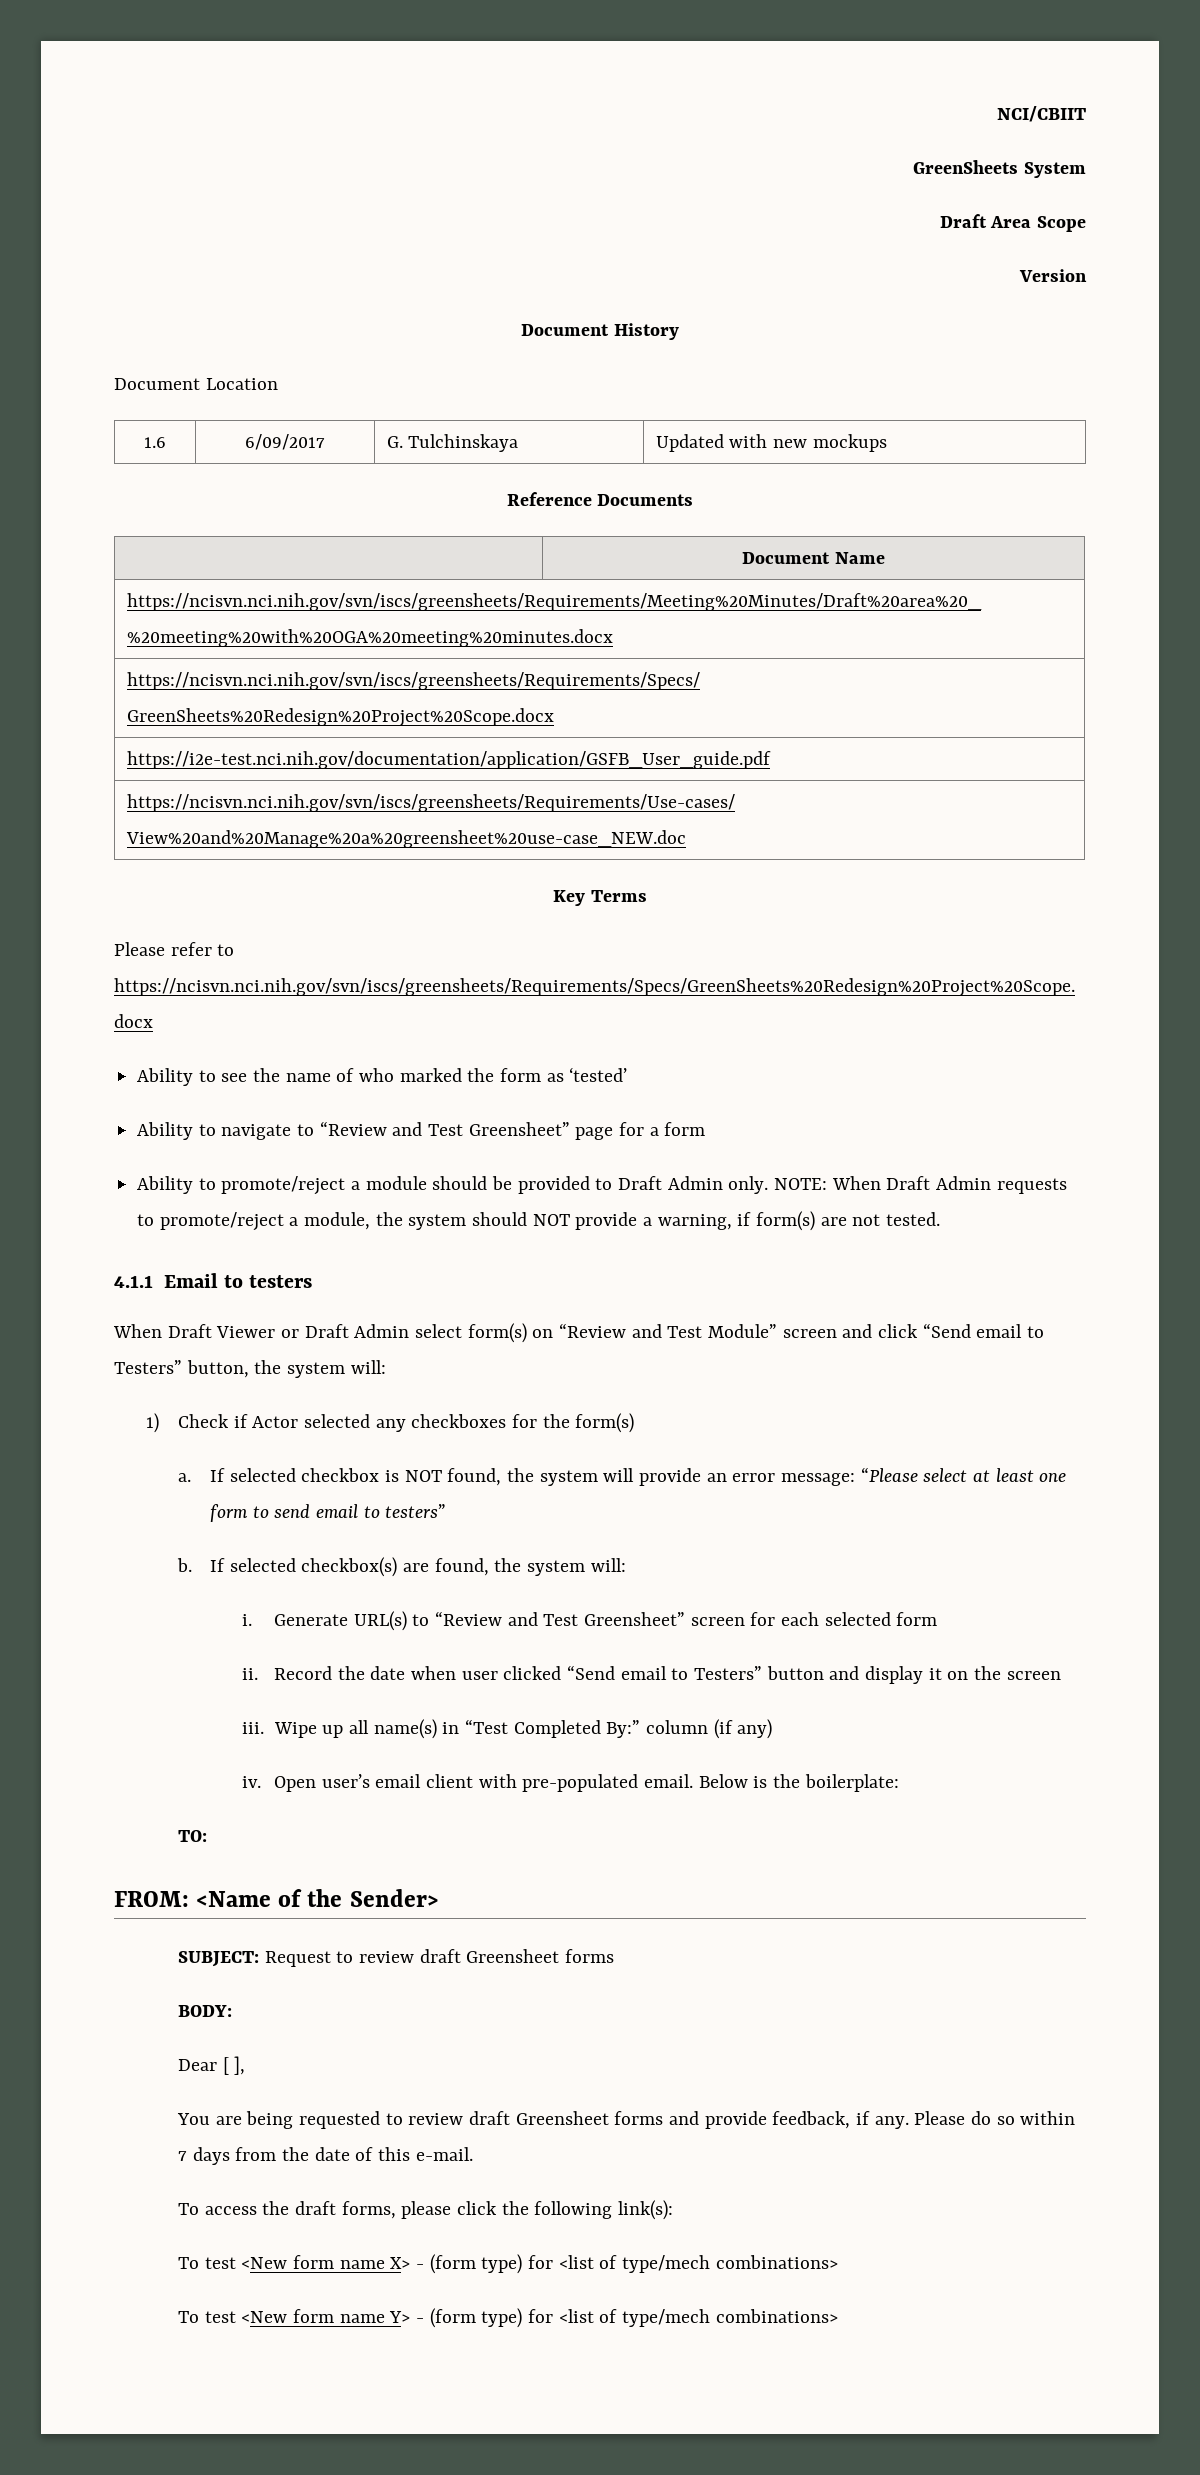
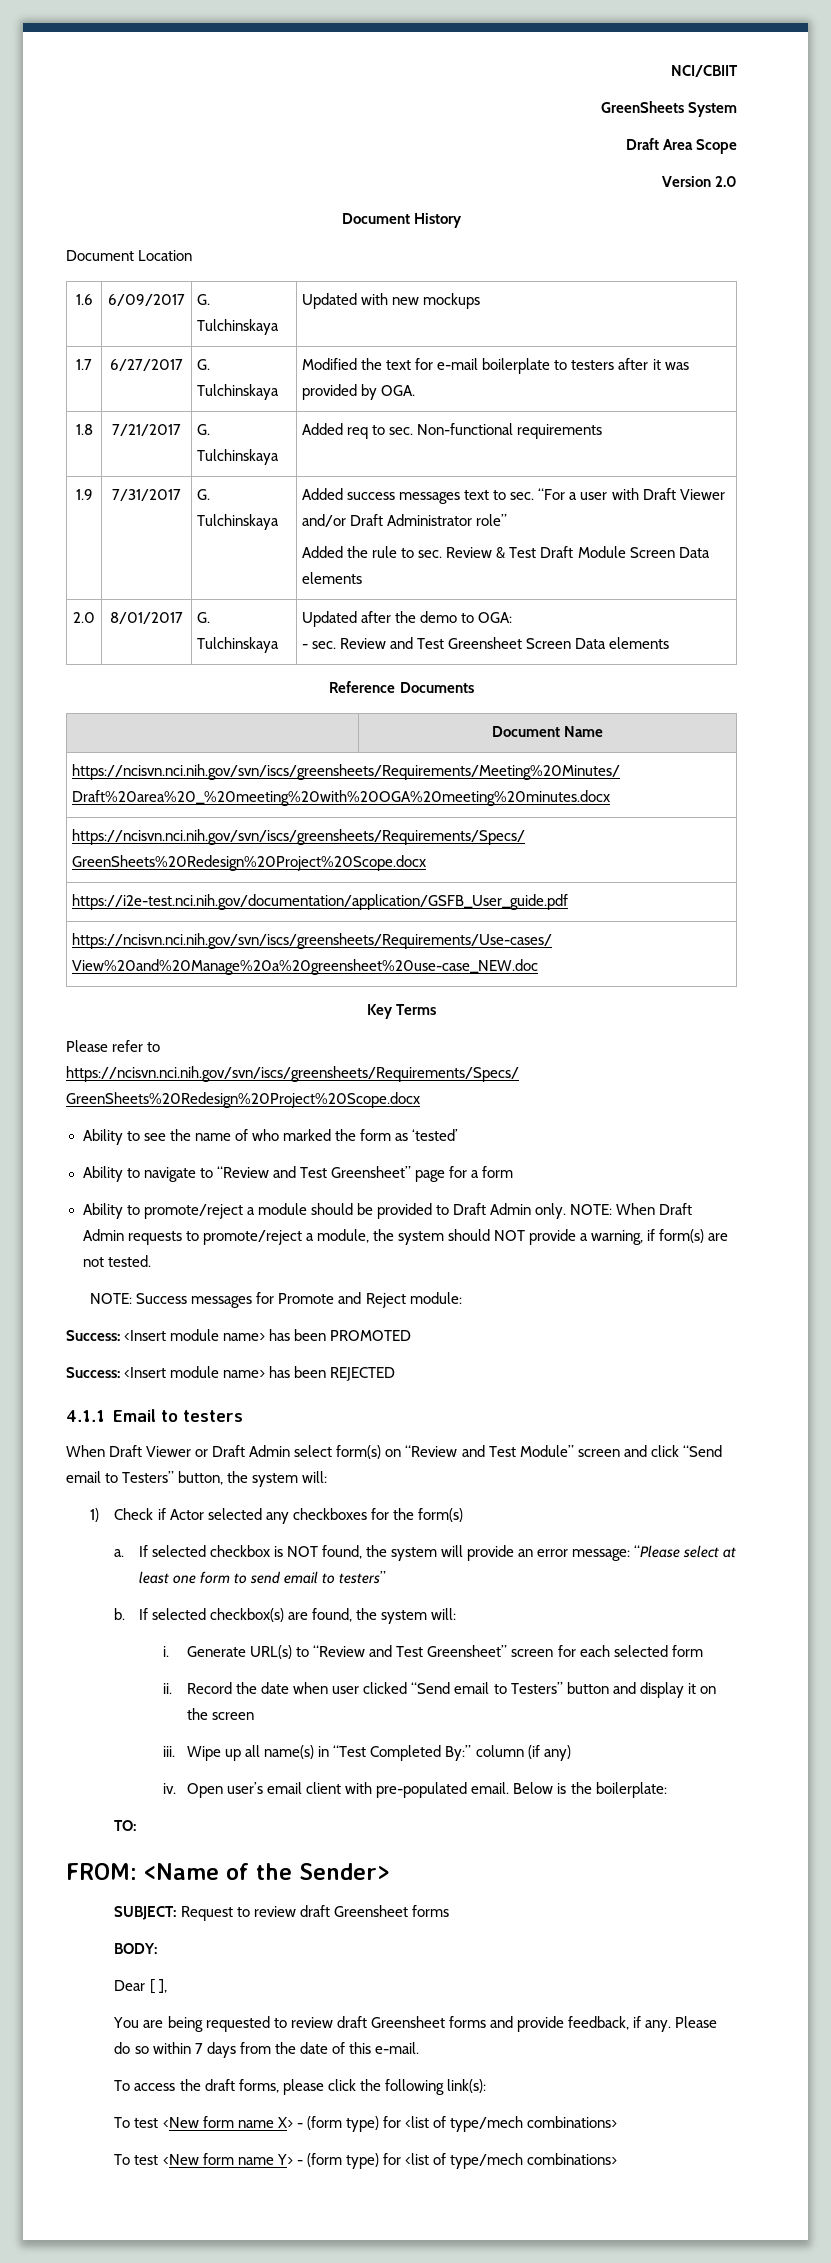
(1087, 275) none -> [715,176,737,187] 2.0
(887, 443) none -> [76,359,92,370] [110,359,183,371] [197,359,211,370] [197,384,280,400] [302,358,689,374] [302,384,416,400] [75,424,93,435] [112,424,181,436] [197,424,211,435] [197,449,280,465] [302,423,603,439] [75,489,93,500] [112,489,181,501] [197,489,211,500] [197,514,280,530] [302,488,725,504] [302,514,508,527] [302,546,710,559] [302,572,363,584] [73,612,95,623] [110,612,183,624] [197,612,211,623] [197,637,280,653] [302,611,513,627] [302,637,670,649] // 1.7 | 6/27/2017 | G. Tulchinskaya | Modified the text for e-mail boilerplate to testers after it was provided by OGA. // 1.8 | 7/21/2017 | G. Tulchinskaya | Added req to sec. Non-functional requirements // 1.9 | 7/31/2017 | G. Tulchinskaya | Added success messages text to sec. “For a user with Draft Viewer and/or Draft Administrator role” // Added the rule to sec. Review & Test Draft Module Screen Data elements // 2.0 | 8/01/2017 | G. Tulchinskaya | Updated after the demo to OGA: // - sec. Review and Test Greensheet Screen Data elements
(941, 1219) none -> [90,1292,462,1308] [66,1329,412,1341] [66,1366,396,1381] // NOTE: Success messages for Promote and Reject module: // Success: <Insert module name> has been PROMOTED // Success: <Insert module name> has been REJECTED

